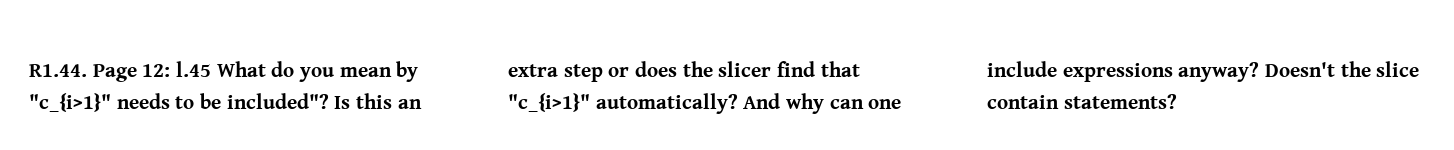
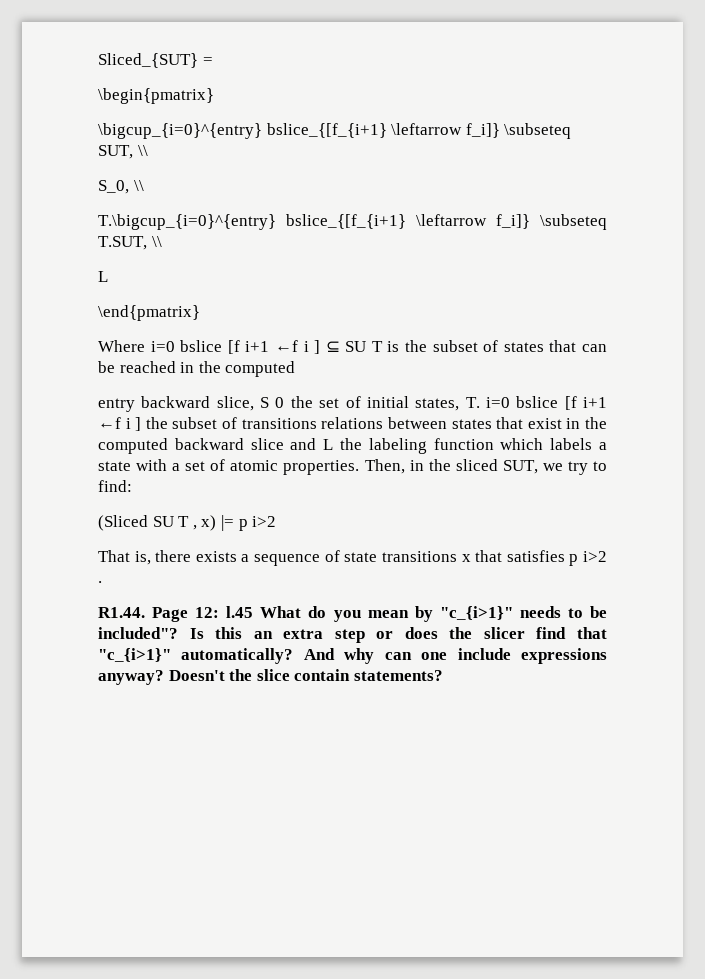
(29, 70) none -> [98,53,213,68] [98,88,214,104] [98,123,572,139] [98,145,148,159] [98,180,144,194] [98,214,607,230] [98,236,162,250] [98,271,108,282] [98,305,200,321] [98,340,607,354] [98,361,296,377] [98,396,607,412] [98,417,608,431] [98,438,607,454] [98,459,607,475] [98,480,132,492] [98,515,277,531] [98,550,608,566] [98,581,102,583] Sliced_{SUT} = // \begin{pmatrix} // \bigcup_{i=0}^{entry} bslice_{[f_{i+1} \leftarrow f_i]} \subseteq SUT, \\ // S_0, \\ // T.\bigcup_{i=0}^{entry} bslice_{[f_{i+1} \leftarrow f_i]} \subseteq T.SUT, \\ // L // \end{pmatrix} // Where i=0 bslice [f i+1 ←f i ] ⊆ SU T is the subset of states that can be reached in the computed // entry backward slice, S 0 the set of initial states, T. i=0 bslice [f i+1 ←f i ] the subset of transitions relations between states that exist in the computed backward slice and L the labeling function which labels a state with a set of atomic properties. Then, in the sliced SUT, we try to find: // (Sliced SU T , x) |= p i>2 // That is, there exists a sequence of state transitions x that satisfies p i>2 . //

